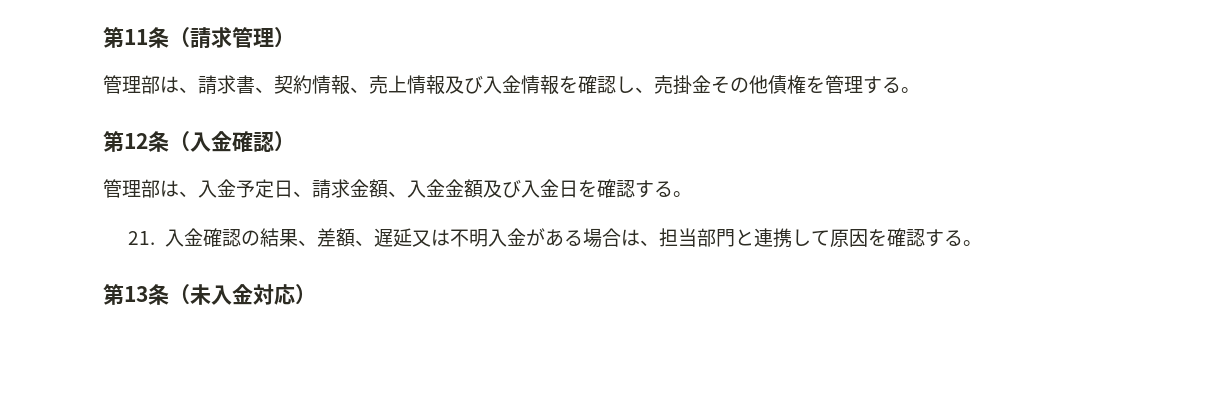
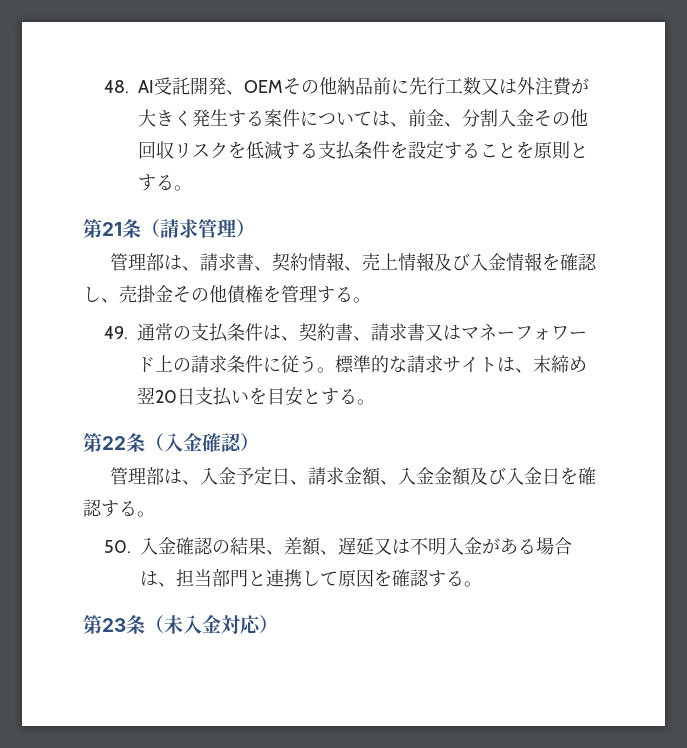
[103,27,148,48] 第11 -> [103,77,589,96] [137,109,588,127] [137,140,588,160] [137,174,192,191] [83,219,122,238] 48. AI受託開発、OEMその他納品前に先行工数又は外注費が大きく発生する案件については、前金、分割入金その他回収リスクを低減する支払条件を設定することを原則とする。 // 第21
[103,131,148,152] // 第12 -> [103,323,587,342] [136,355,587,373] [136,386,375,406] [83,433,126,452] // 49.通常の支払条件は、契約書、請求書又はマネーフォワード上の請求条件に従う。標準的な請求サイトは、末締め翌20日支払いを目安とする。 // 第22
[128,231,156,245] 21. -> [103,540,131,553] 50.
[124,286,148,302] 13 -> [102,618,126,632] 23

